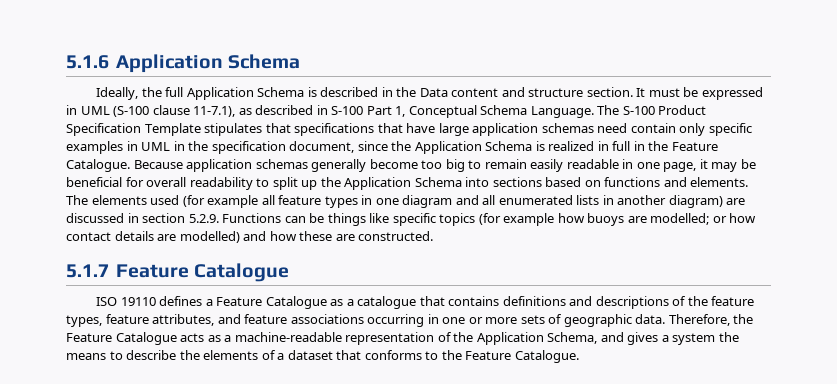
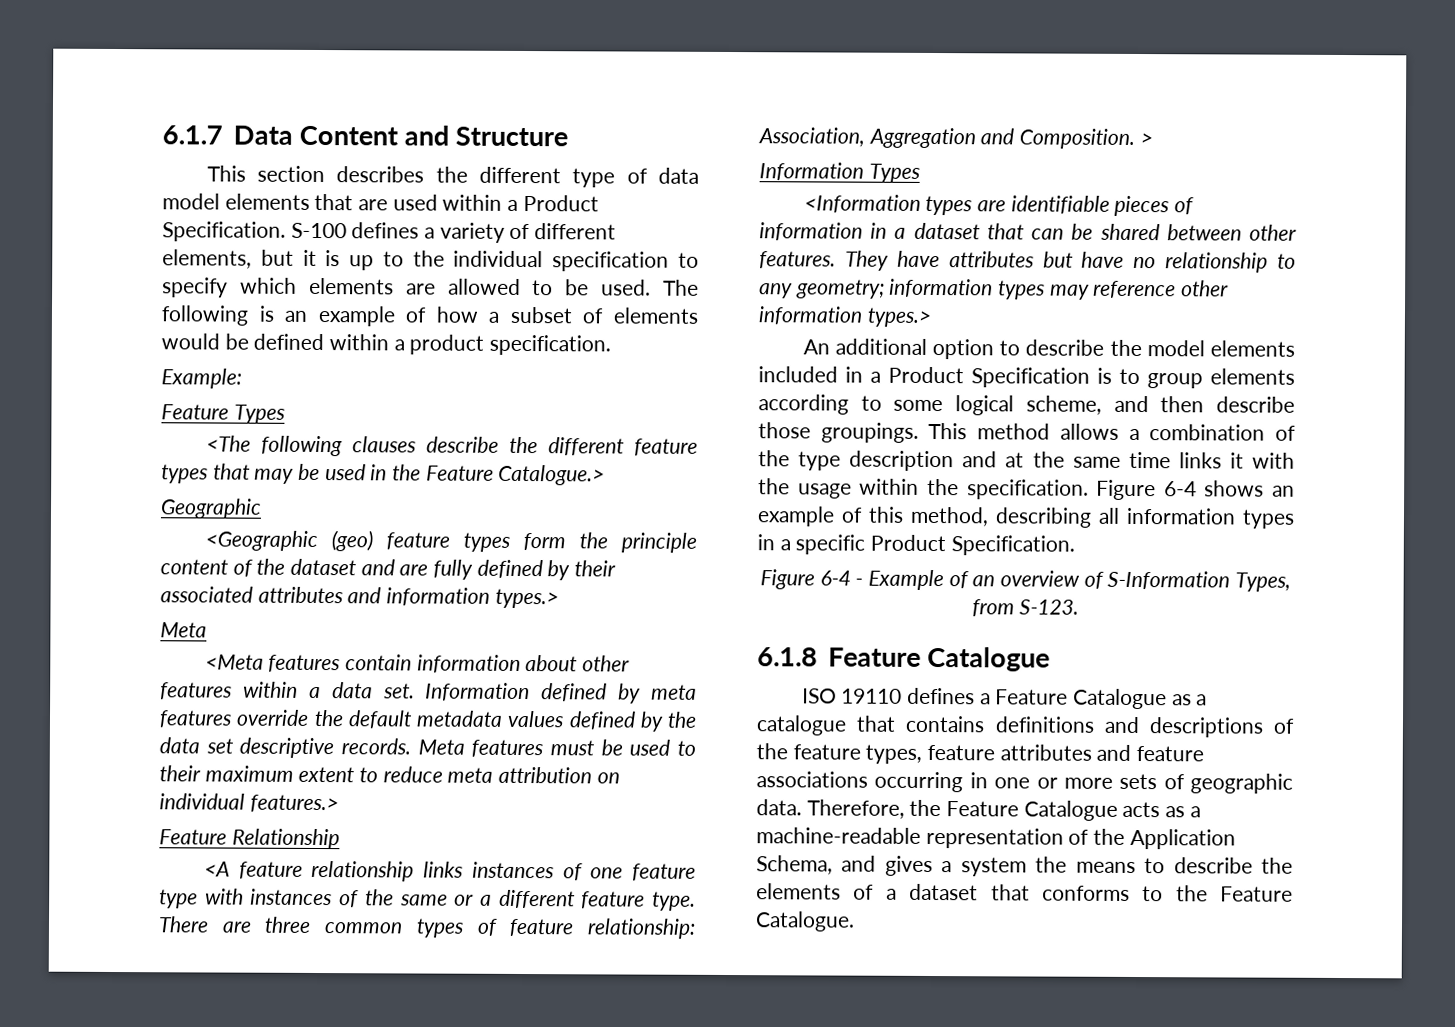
[66,54,300,73] [96,87,763,100] [66,105,707,118] [66,123,752,136] [66,141,718,154] [66,159,756,172] [66,177,749,190] [66,195,746,208] [66,213,757,226] [66,231,434,243] [66,264,109,278] 5.1.6 Application Schema // Ideally, the full Application Schema is described in the Data content and structure section. It must be expressed in UML (S-100 clause 11-7.1), as described in S-100 Part 1, Conceptual Schema Language. The S-100 Product Specification Template stipulates that specifications that have large application schemas need contain only specific examples in UML in the specification document, since the Application Schema is realized in full in the Feature Catalogue. Because application schemas generally become too big to remain easily readable in one page, it may be beneficial for overall readability to split up the Application Schema into sections based on functions and elements. The elements used (for example all feature types in one diagram and all enumerated lists in another diagram) are discussed in section 5.2.9. Functions can be things like specific topics (for example how buoys are modelled; or how contact details are modelled) and how these are constructed. // 5.1.7 -> [162,125,568,147] [206,165,699,188] [162,193,599,212] [162,221,617,243] [162,249,699,272] [162,277,699,298] [161,305,699,327] [161,333,612,356] [161,368,242,389] [161,404,285,424] [205,435,698,457] [161,463,606,486] [160,498,262,519] [204,530,697,553] [160,558,617,581] [160,586,559,609] [160,622,207,638] [204,654,631,673] [160,681,697,704] [159,709,697,732] [159,737,697,759] [159,765,620,784] [159,793,339,813] [159,828,340,850] [203,860,696,882] [159,888,696,911] [158,916,696,939] [758,127,1153,149] [759,162,920,183] [803,194,1195,217] [759,222,1297,241] [759,250,1296,273] [759,278,1230,300] [758,306,932,327] [802,338,1295,360] [758,366,1295,389] [758,394,1295,416] [758,422,1296,443] [758,450,1295,472] [758,478,1295,501] [757,506,1295,529] [757,534,1075,556] [759,569,1292,592] [971,599,1080,617] [757,647,818,667] 6.1.7 Data Content and Structure // This section describes the different type of data model elements that are used within a Product Specification. S-100 defines a variety of different elements, but it is up to the individual specification to specify which elements are allowed to be used. The following is an example of how a subset of elements would be defined within a product specification. // Example: // Feature Types // <The following clauses describe the different feature types that may be used in the Feature Catalogue.> // Geographic // <Geographic (geo) feature types form the principle content of the dataset and are fully defined by their associated attributes and information types.> // Meta // <Meta features contain information about other features within a data set. Information defined by meta features override the default metadata values defined by the data set descriptive records. Meta features must be used to their maximum extent to reduce meta attribution on individual features.> // Feature Relationship // <A feature relationship links instances of one feature type with instances of the same or a different feature type. There are three common types of feature relationship: Association, Aggregation and Composition. > // Information Types // <Information types are identifiable pieces of information in a dataset that can be shared between other features. They have attributes but have no relationship to any geometry; information types may reference other information types.> // An additional option to describe the model elements included in a Product Specification is to group elements according to some logical scheme, and then describe those groupings. This method allows a combination of the type description and at the same time links it with the usage within the specification. Figure 6-4 shows an example of this method, describing all information types in a specific Product Specification. // Figure 6-4 - Example of an overview of S-Information Types, from S-123. // 6.1.8
[152,314,215,326] attributes, -> [999,744,1092,761] attributes

